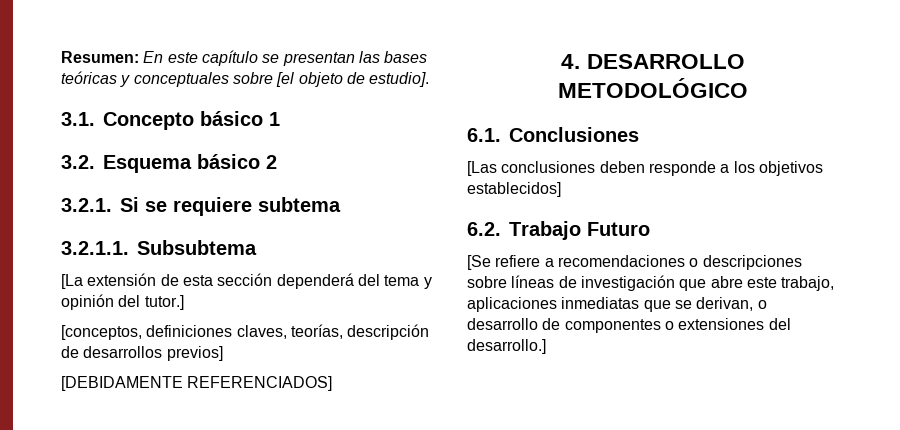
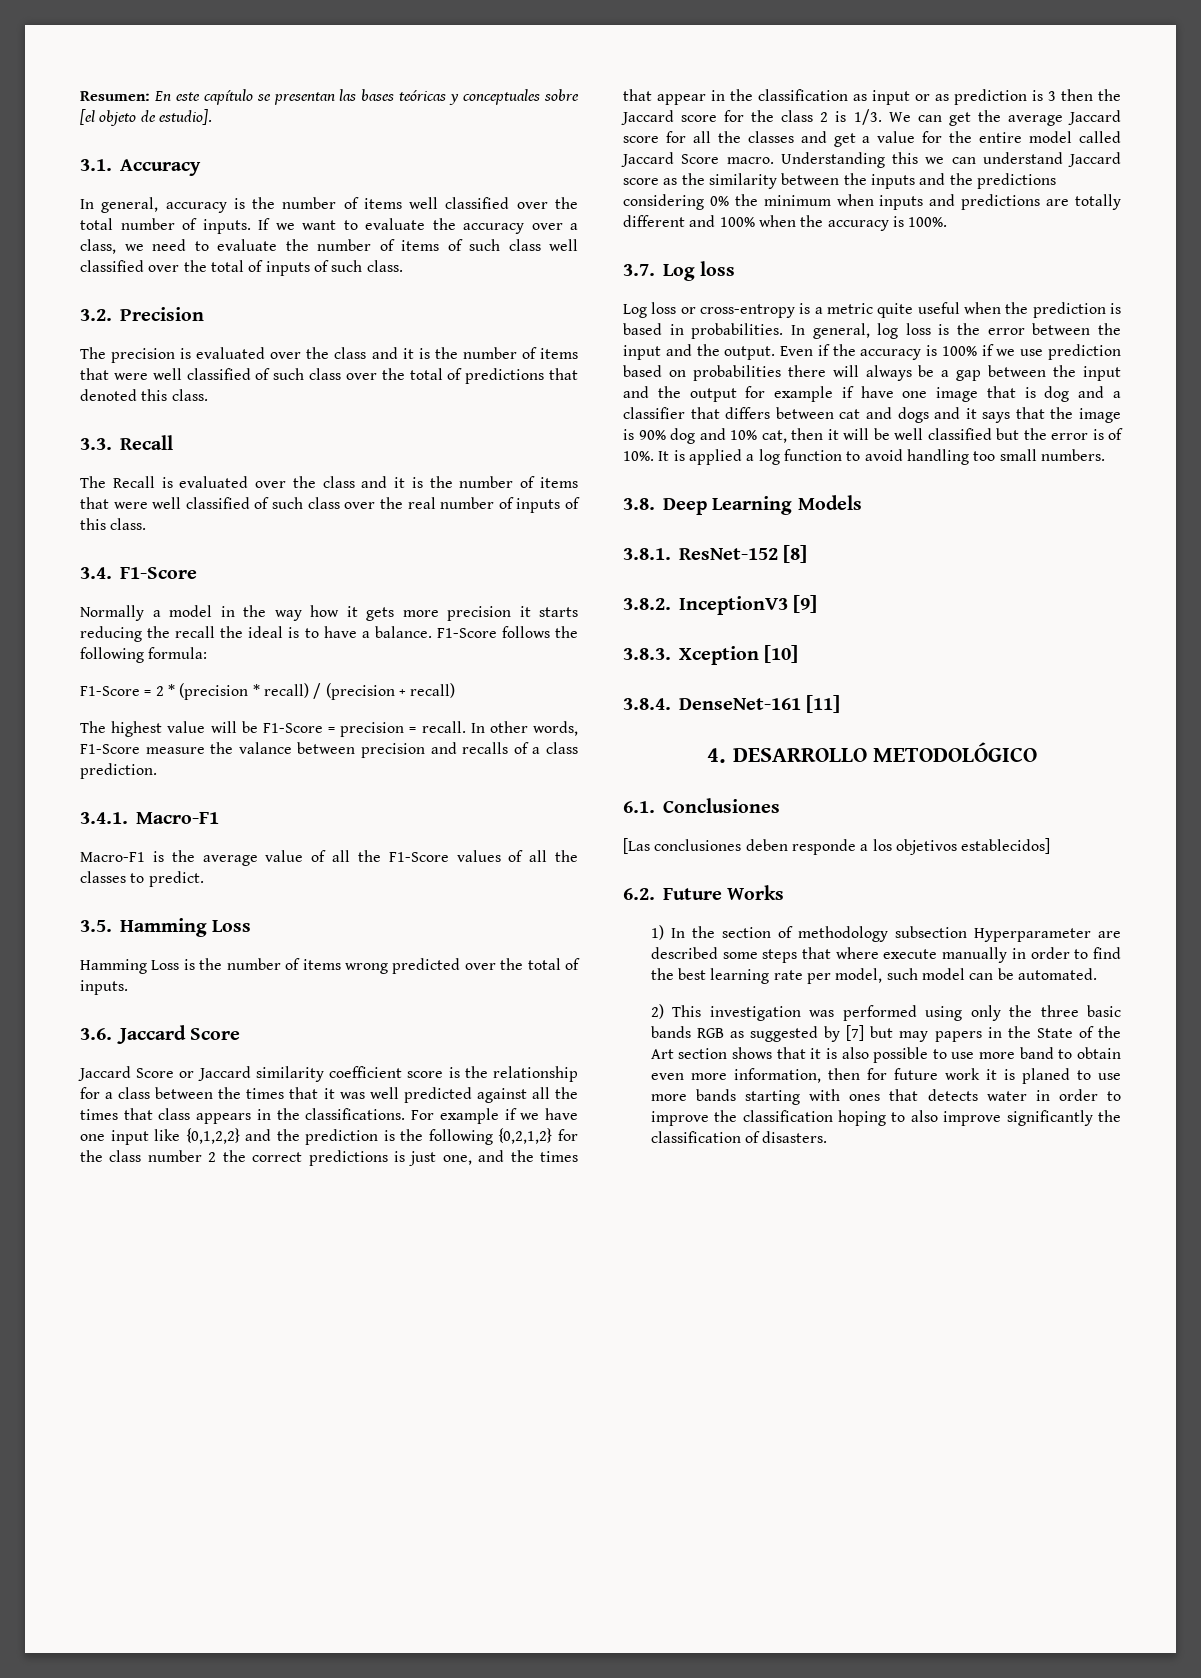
[103,111,280,130] [61,154,277,173] [61,197,341,216] [61,240,257,255] [61,273,432,289] [61,294,184,310] [61,324,430,340] [61,346,223,361] [61,376,333,391] Concepto básico 1 // 3.2. Esquema básico 2 // 3.2.1. Si se requiere subtema // 3.2.1.1. Subsubtema // [La extensión de esta sección dependerá del tema y opinión del tutor.] // [conceptos, definiciones claves, teorías, descripción de desarrollos previos] // [DEBIDAMENTE REFERENCIADOS] -> [120,159,201,176] [80,197,578,213] [80,218,578,234] [80,239,578,254] [80,260,403,276] [80,307,204,321] [80,347,579,363] [80,368,578,384] [80,389,208,401] [80,435,173,450] [80,476,578,488] [80,497,581,513] [80,518,147,530] [80,567,197,579] [80,605,578,621] [80,626,578,642] [80,647,208,663] [80,683,456,700] [80,721,578,737] [80,742,579,758] [80,763,157,779] [80,812,219,824] [80,850,578,866] [80,871,204,887] [80,918,252,937] [80,958,581,974] [80,980,128,995] [80,1025,241,1044] [78,1066,578,1082] [80,1087,578,1103] [80,1108,579,1124] [80,1128,579,1145] [80,1150,579,1166] [623,89,1121,105] [621,109,1121,126] [623,131,1121,147] [621,152,1121,168] [623,173,1056,189] [623,194,1121,210] [623,215,948,231] [623,261,736,281] [623,302,1121,318] [623,323,1121,339] [623,344,1121,360] [623,365,1121,381] [623,386,1121,402] [623,407,1121,423] [623,428,1123,444] [623,449,1105,465] [623,495,862,515] [623,545,808,563] [623,595,818,615] [623,645,799,665] [623,695,841,713] Accuracy // In general, accuracy is the number of items well classified over the total number of inputs. If we want to evaluate the accuracy over a class, we need to evaluate the number of items of such class well classified over the total of inputs of such class. // 3.2. Precision // The precision is evaluated over the class and it is the number of items that were well classified of such class over the total of predictions that denoted this class. // 3.3. Recall // The Recall is evaluated over the class and it is the number of items that were well classified of such class over the real number of inputs of this class. // 3.4. F1-Score // Normally a model in the way how it gets more precision it starts reducing the recall the ideal is to have a balance. F1-Score follows the following formula: // F1-Score = 2 * (precision * recall) / (precision + recall) // The highest value will be F1-Score = precision = recall. In other words, F1-Score measure the valance between precision and recalls of a class prediction. // 3.4.1. Macro-F1 // Macro-F1 is the average value of all the F1-Score values of all the classes to predict. // 3.5. Hamming Loss // Hamming Loss is the number of items wrong predicted over the total of inputs. // 3.6. Jaccard Score // Jaccard Score or Jaccard similarity coefficient score is the relationship for a class between the times that it was well predicted against all the times that class appears in the classifications. For example if we have one input like {0,1,2,2} and the prediction is the following {0,2,1,2} for the class number 2 the correct predictions is just one, and the times that appear in the classification as input or as prediction is 3 then the Jaccard score for the class 2 is 1/3. We can get the average Jaccard score for all the classes and get a value for the entire model called Jaccard Score macro. Understanding this we can understand Jaccard score as the similarity between the inputs and the predictions considering 0% the minimum when inputs and predictions are totally different and 100% when the accuracy is 100%. // 3.7. Log loss // Log loss or cross-entropy is a metric quite useful when the prediction is based in probabilities. In general, log loss is the error between the input and the output. Even if the accuracy is 100% if we use prediction based on probabilities there will always be a gap between the input and the output for example if have one image that is dog and a classifier that differs between cat and dogs and it says that the image is 90% dog and 10% cat, then it will be well classified but the error is of 10%. It is applied a log function to avoid handling too small numbers. // 3.8. Deep Learning Models // 3.8.1. ResNet-152 [8] // 3.8.2. InceptionV3 [9] // 3.8.3. Xception [10] // 3.8.4. DenseNet-161 [11]
[509,221,650,240] [467,255,802,270] [467,275,835,291] [467,297,767,312] [467,318,791,333] [467,339,546,354] Trabajo Futuro // [Se refiere a recomendaciones o descripciones sobre líneas de investigación que abre este trabajo, aplicaciones inmediatas que se derivan, o desarrollo de componentes o extensiones del desarrollo.] -> [663,885,785,900] [650,925,1121,942] [650,947,1121,963] [650,968,1098,984] [650,1004,1121,1021] [650,1025,1122,1042] [650,1047,1122,1063] [650,1068,1121,1084] [650,1089,1121,1105] [650,1110,1121,1126] [650,1131,828,1143] Future Works // 1) In the section of methodology subsection Hyperparameter are described some steps that where execute manually in order to find the best learning rate per model, such model can be automated. // 2) This investigation was performed using only the three basic bands RGB as suggested by [7] but may papers in the State of the Art section shows that it is also possible to use more band to obtain even more information, then for future work it is planed to use more bands starting with ones that detects water in order to improve the classification hoping to also improve significantly the classification of disasters.

